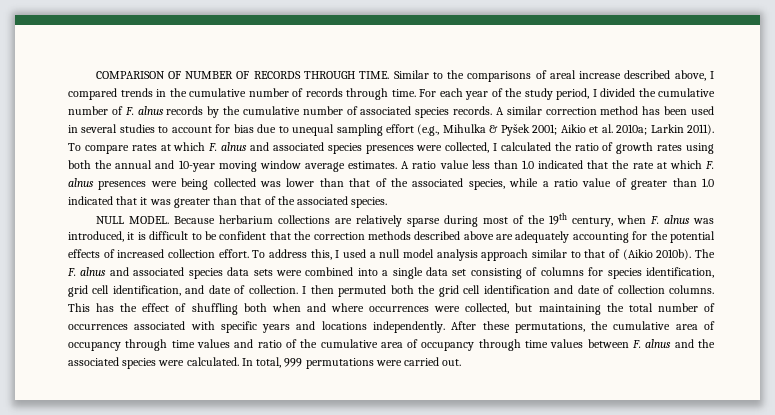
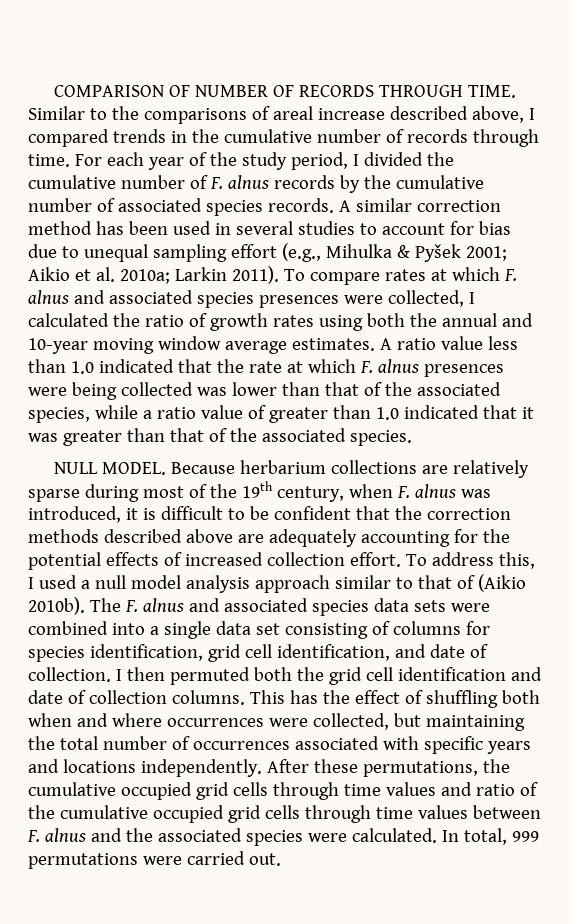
[675,321,716,330] [68,342,121,351] area of occupancy -> [120,782,268,800] occupied grid cells
[380,339,475,351] area of occupancy -> [152,805,300,823] occupied grid cells

